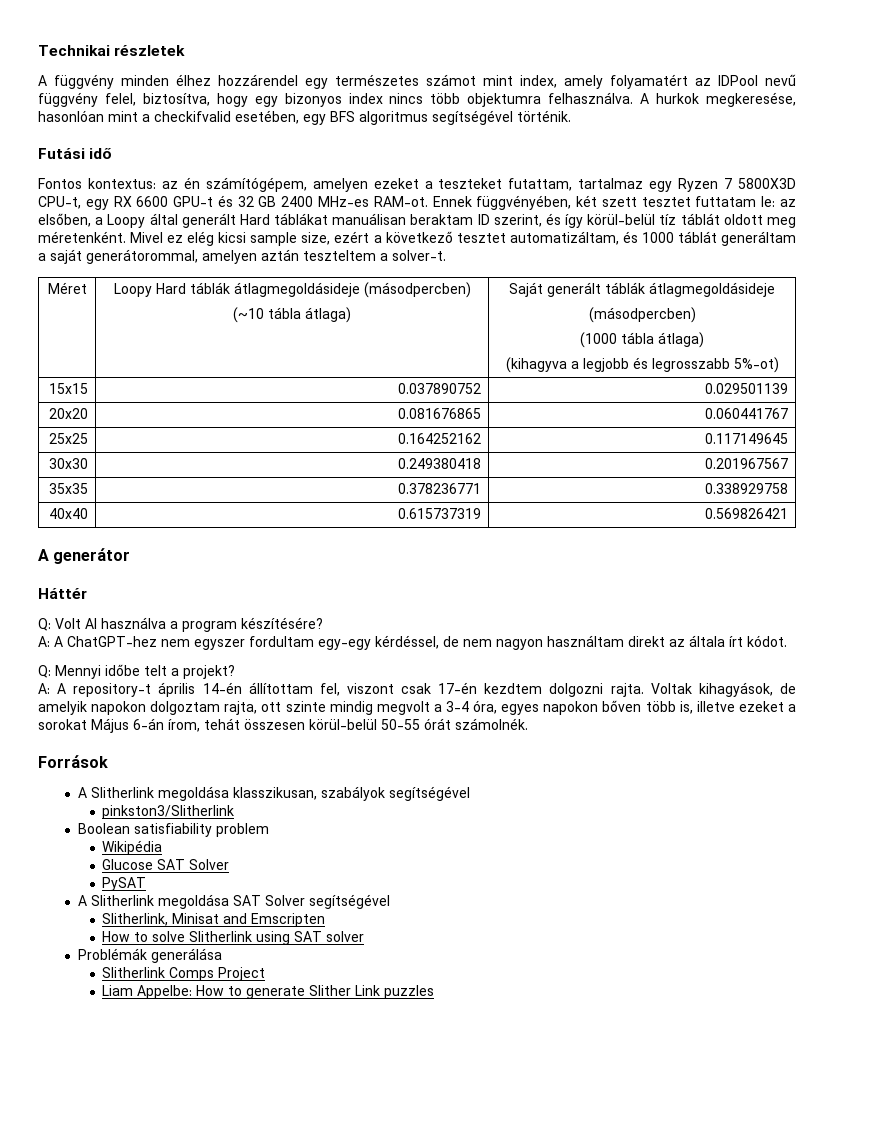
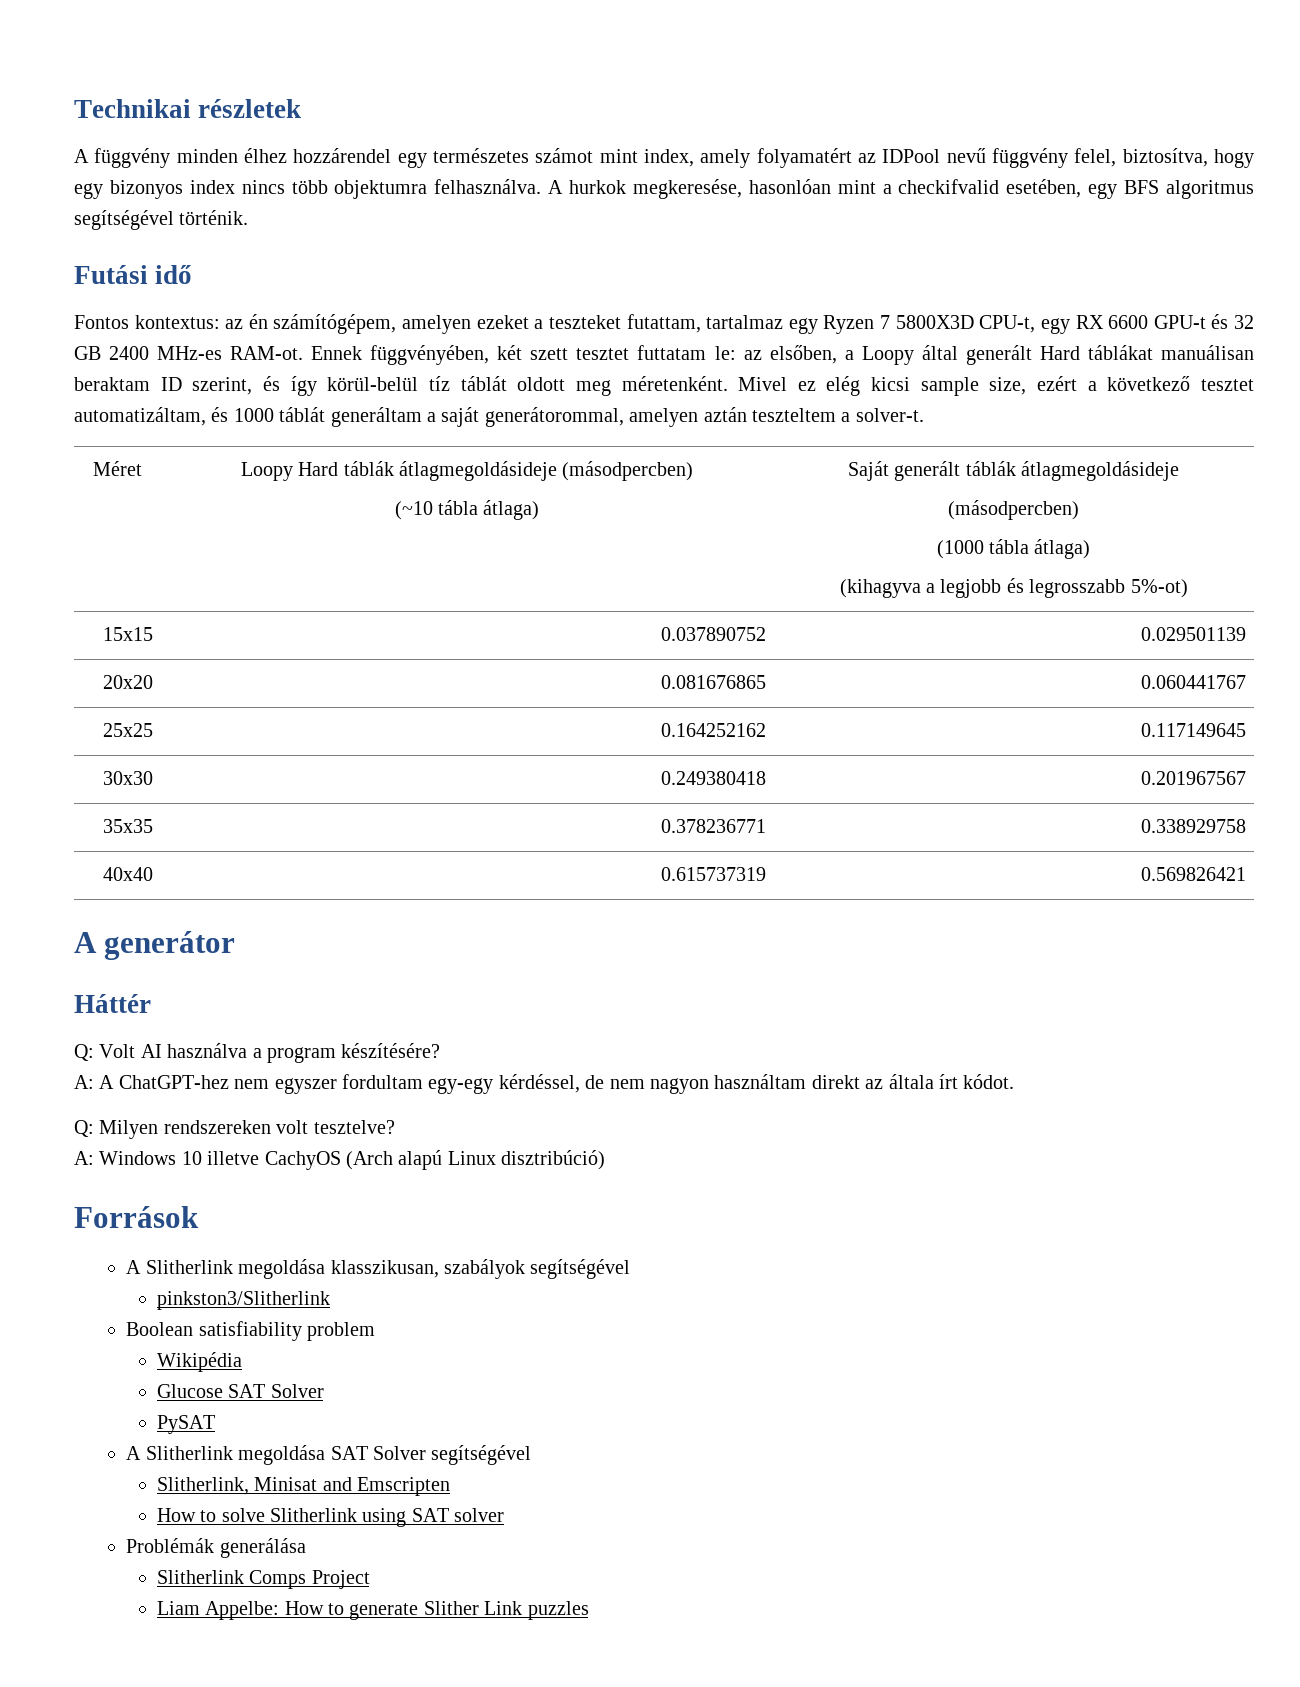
[55,664,235,679] [38,682,796,697] [38,700,796,715] [38,718,528,733] Mennyi időbe telt a projekt? // A: A repository-t április 14-én állítottam fel, viszont csak 17-én kezdtem dolgozni rajta. Voltak kihagyások, de amelyik napokon dolgoztam rajta, ott szinte mindig megvolt a 3-4 óra, egyes napokon bőven több is, illetve ezeket a sorokat Május 6-án írom, tehát összesen körül-belül 50-55 órát számolnék. -> [99,1120,395,1139] [74,1150,606,1170] Milyen rendszereken volt tesztelve? // A: Windows 10 illetve CachyOS (Arch alapú Linux disztribúció)

